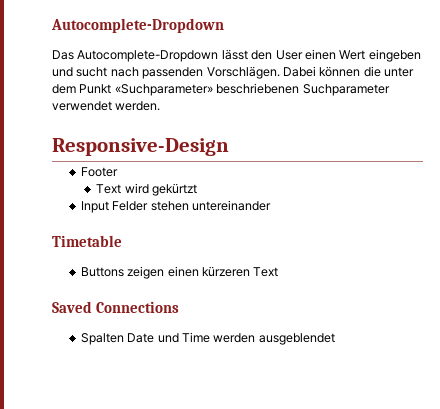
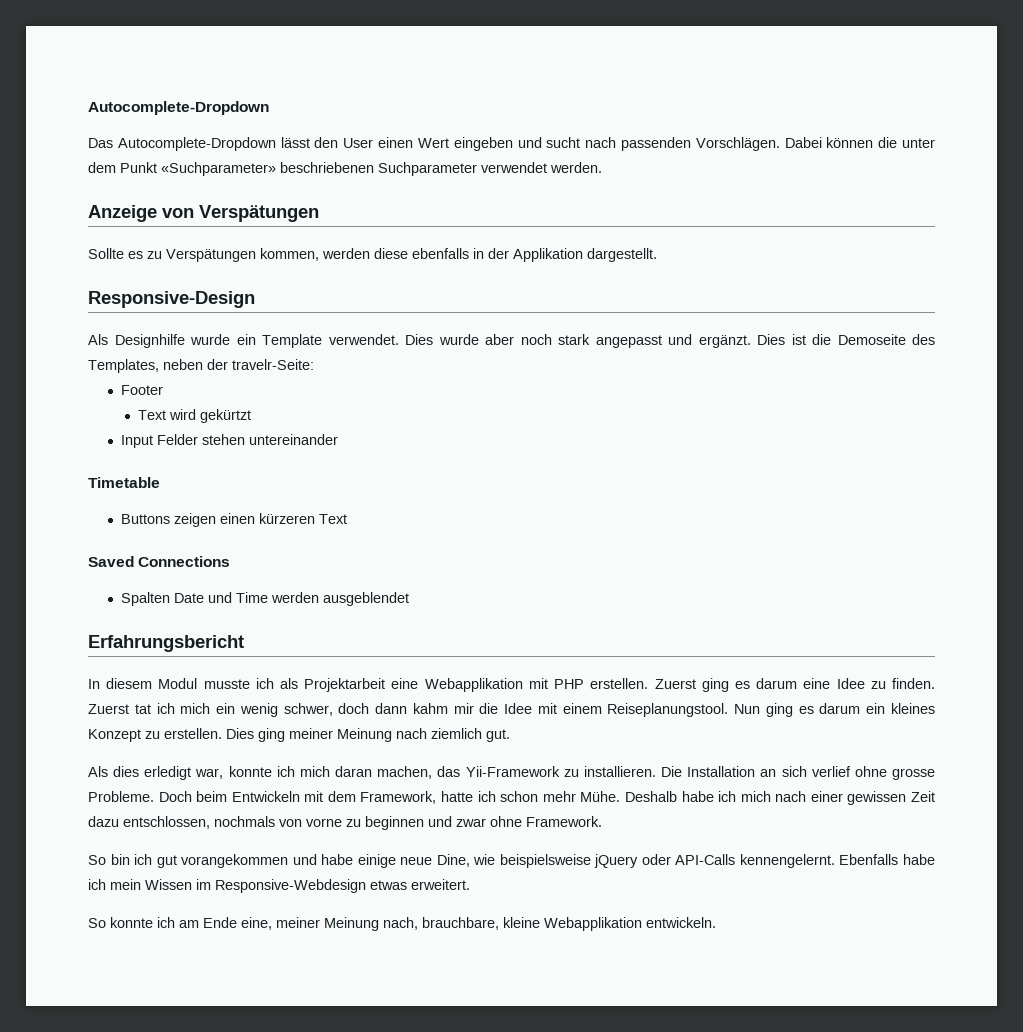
[52,138,229,156] Responsive-Design -> [88,205,319,222] [88,248,657,262] [88,291,255,308] [88,334,935,348] [88,359,314,373] Anzeige von Verspätungen // Sollte es zu Verspätungen kommen, werden diese ebenfalls in der Applikation dargestellt. // Responsive-Design // Als Designhilfe wurde ein Template verwendet. Dies wurde aber noch stark angepasst und ergänzt. Dies ist die Demoseite des Templates, neben der travelr-Seite:
(335, 339) none -> [88,635,244,652] [88,678,936,692] [88,703,936,717] [88,728,510,742] [88,766,935,780] [88,791,935,805] [88,816,602,830] [88,854,935,868] [88,879,470,893] [88,917,716,931] // Erfahrungsbericht // In diesem Modul musste ich als Projektarbeit eine Webapplikation mit PHP erstellen. Zuerst ging es darum eine Idee zu finden. Zuerst tat ich mich ein wenig schwer, doch dann kahm mir die Idee mit einem Reiseplanungstool. Nun ging es darum ein kleines Konzept zu erstellen. Dies ging meiner Meinung nach ziemlich gut. // Als dies erledigt war, konnte ich mich daran machen, das Yii-Framework zu installieren. Die Installation an sich verlief ohne grosse Probleme. Doch beim Entwickeln mit dem Framework, hatte ich schon mehr Mühe. Deshalb habe ich mich nach einer gewissen Zeit dazu entschlossen, nochmals von vorne zu beginnen und zwar ohne Framework. // So bin ich gut vorangekommen und habe einige neue Dine, wie beispielsweise jQuery oder API-Calls kennengelernt. Ebenfalls habe ich mein Wissen im Responsive-Webdesign etwas erweitert. // So konnte ich am Ende eine, meiner Meinung nach, brauchbare, kleine Webapplikation entwickeln.

